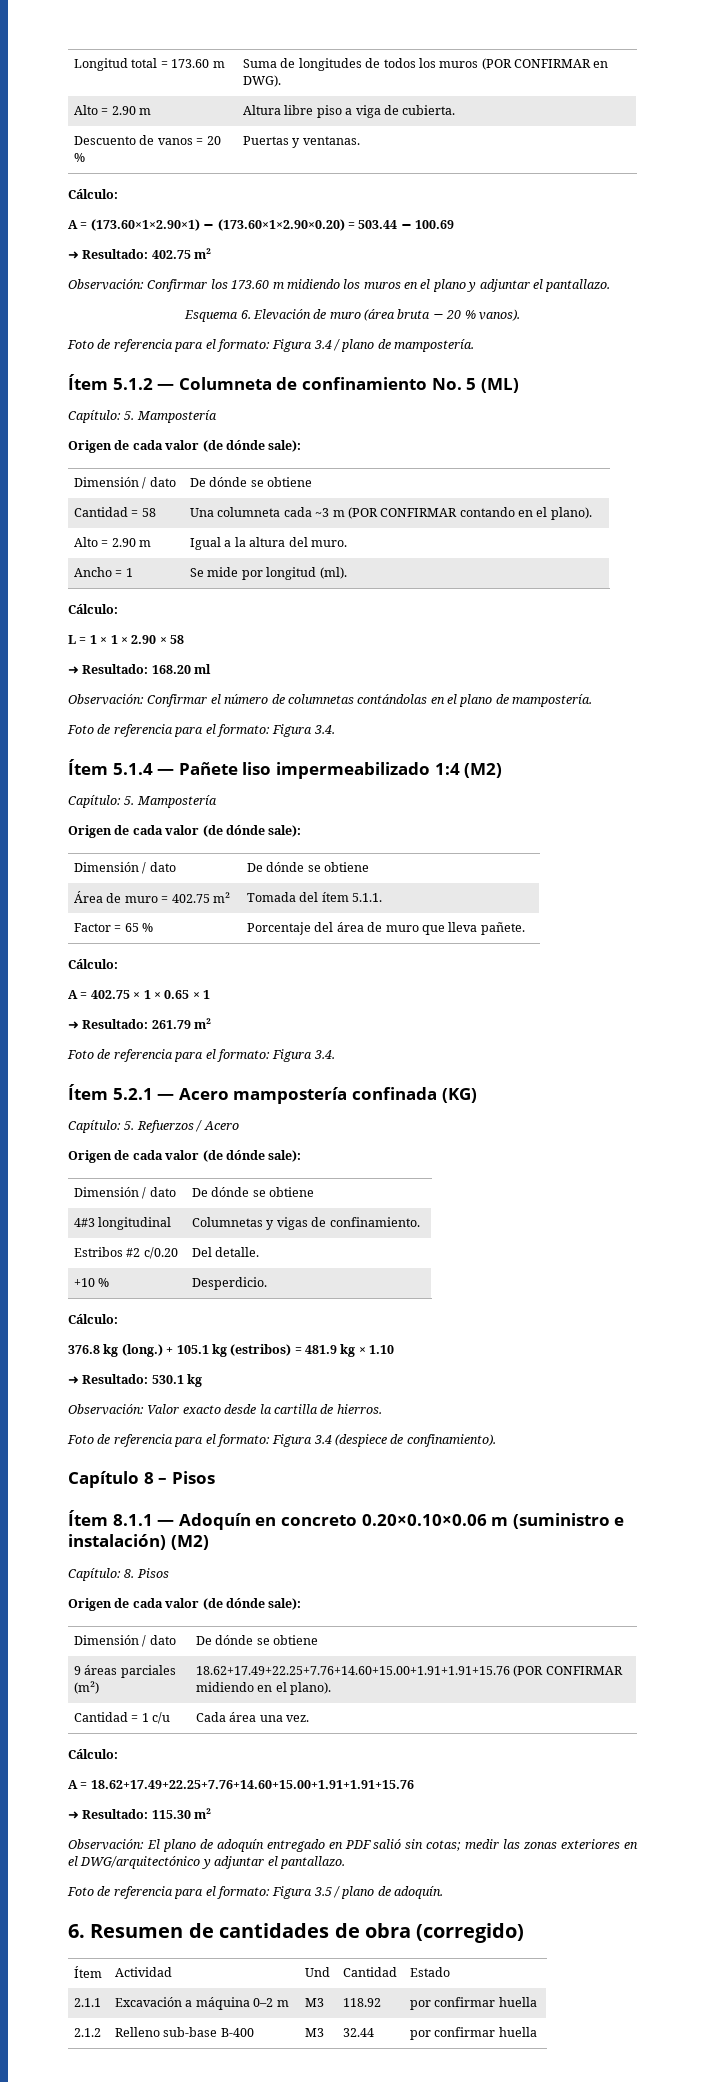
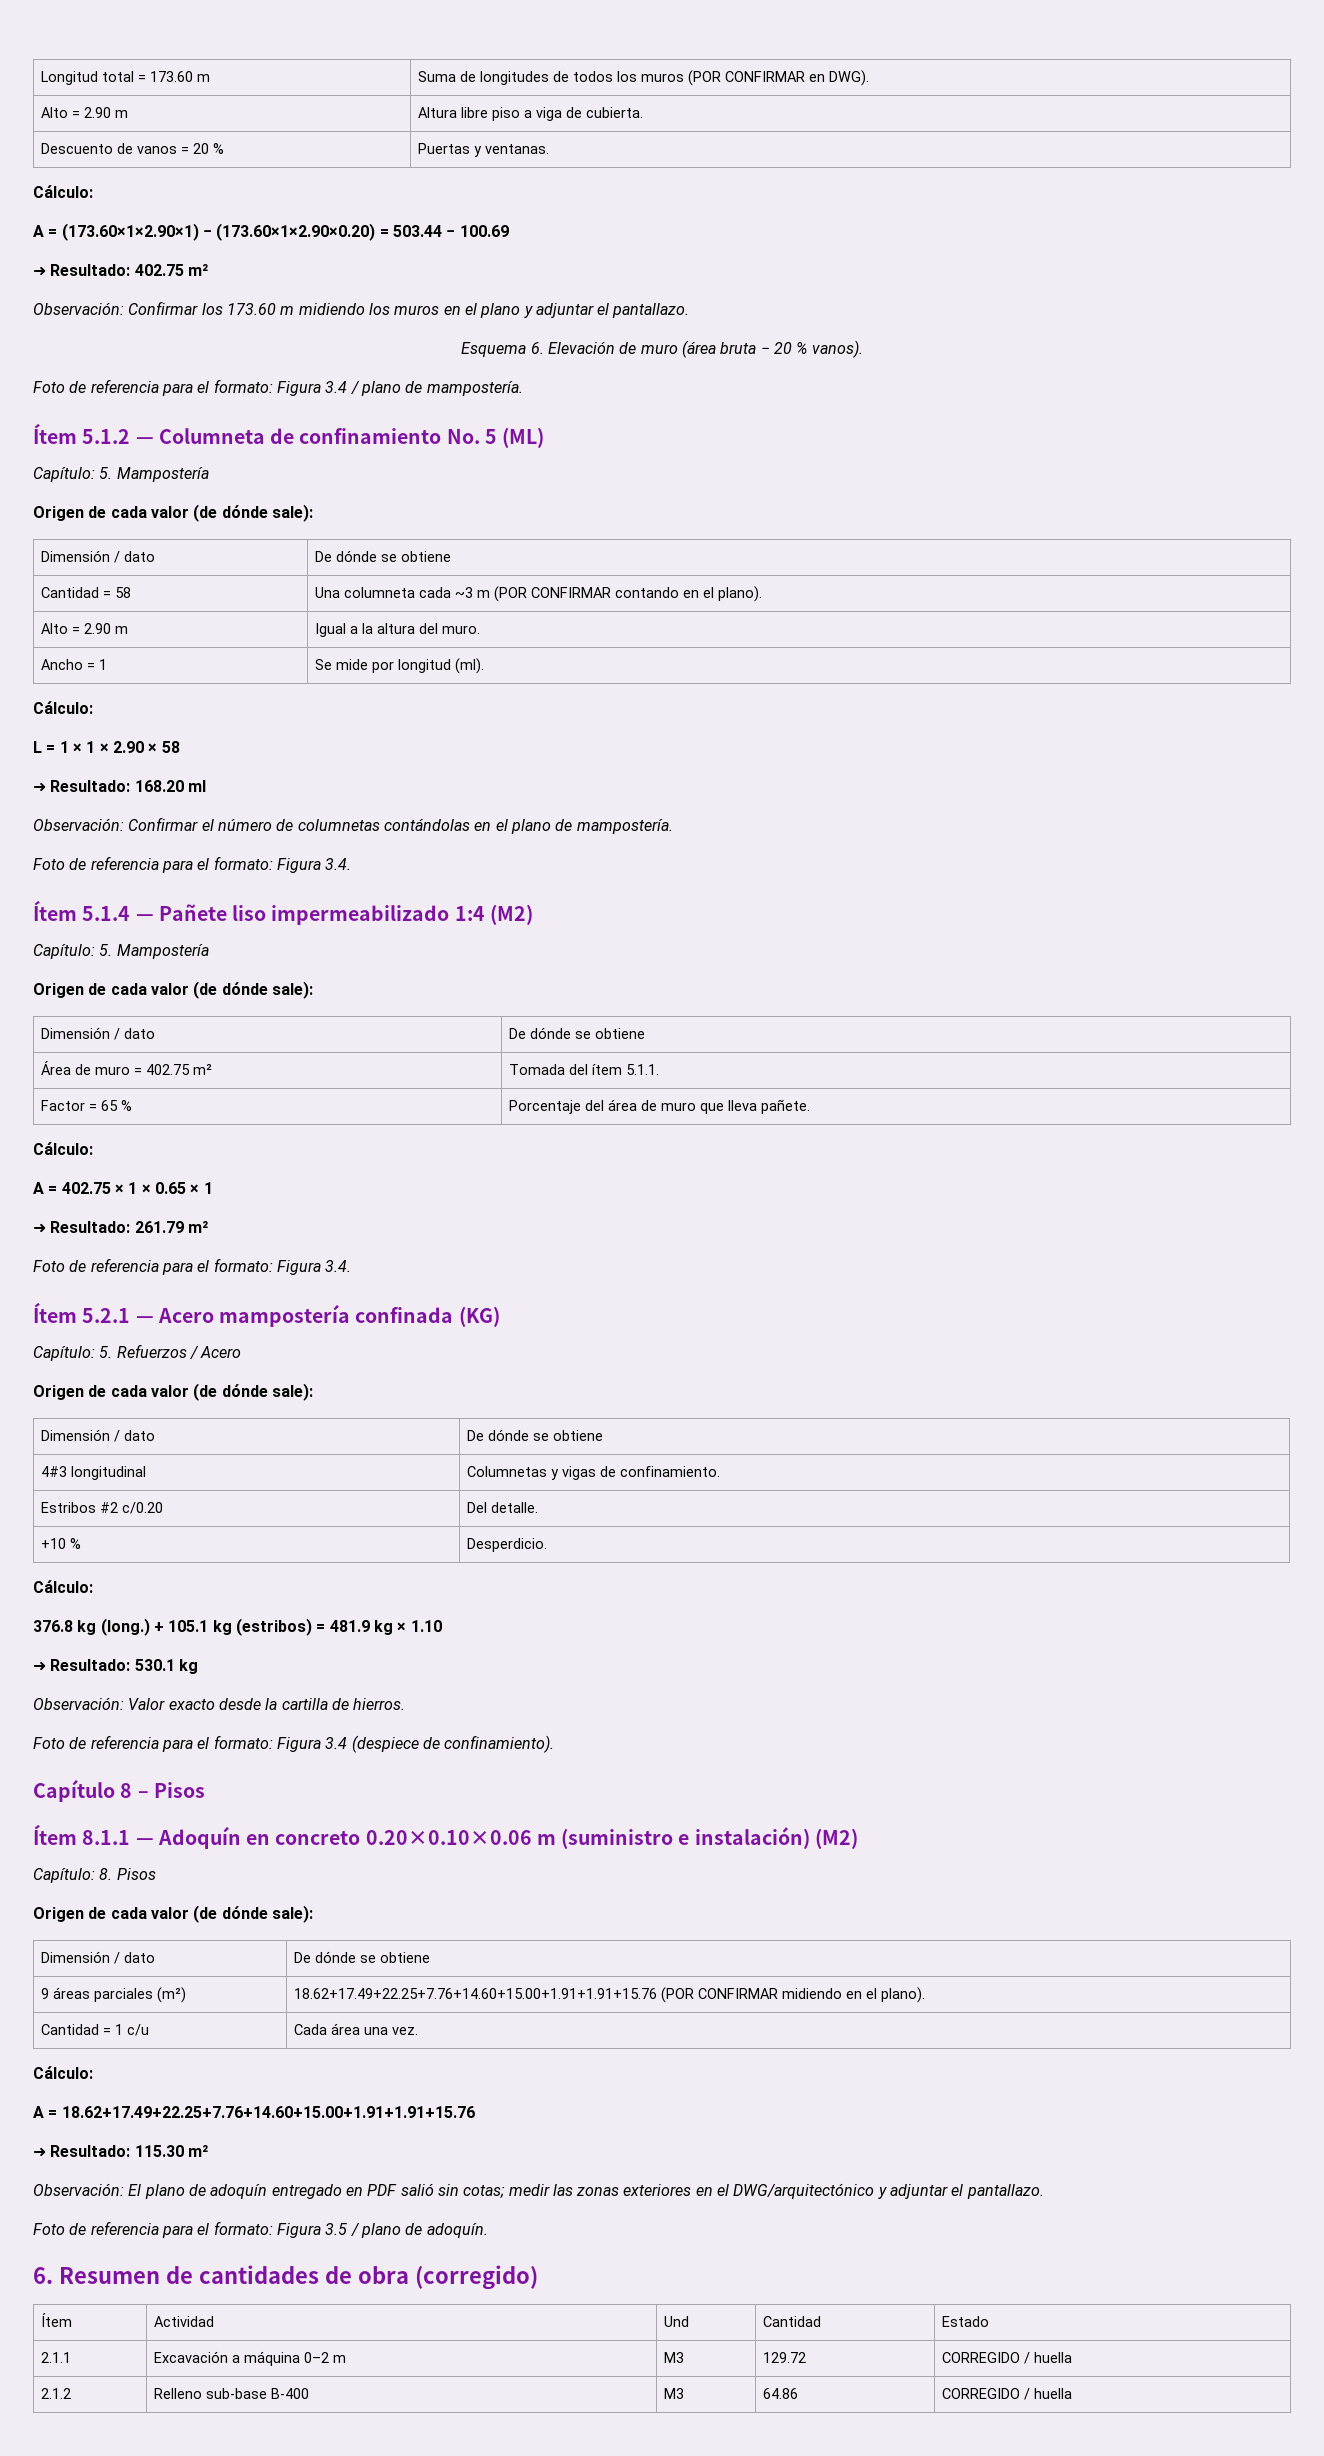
[343,1998,382,2007] [410,1997,496,2010] 118.92 | por confirmar -> [762,2352,806,2363] [941,2352,1030,2364] 129.72 | CORREGIDO /
[343,2028,375,2037] [410,2027,496,2040] 32.44 | por confirmar -> [762,2388,798,2399] [941,2388,1030,2400] 64.86 | CORREGIDO /

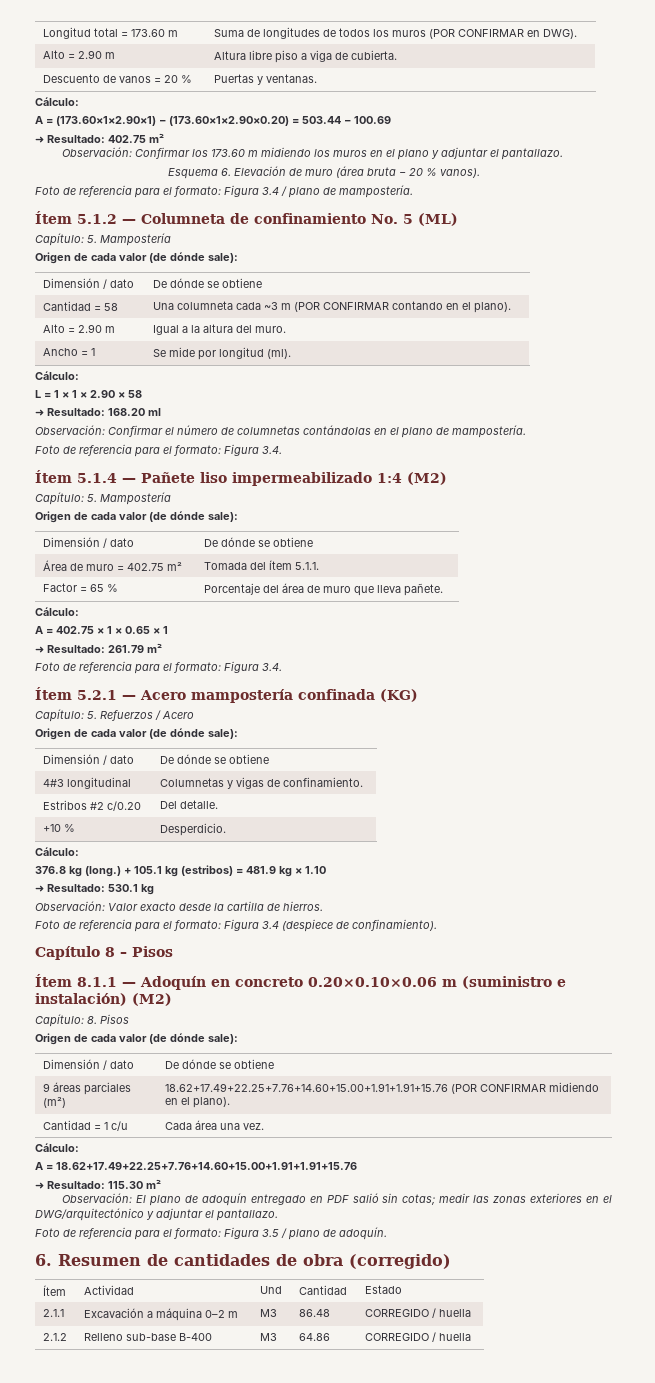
[762,2352,806,2363] 129.72 -> [299,1309,331,1317] 86.48

